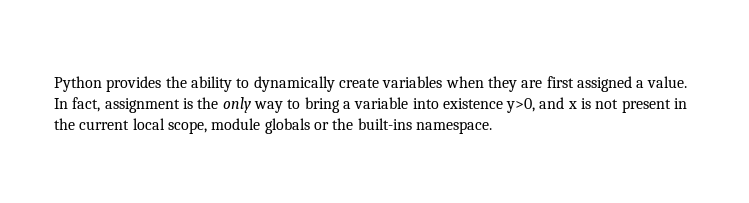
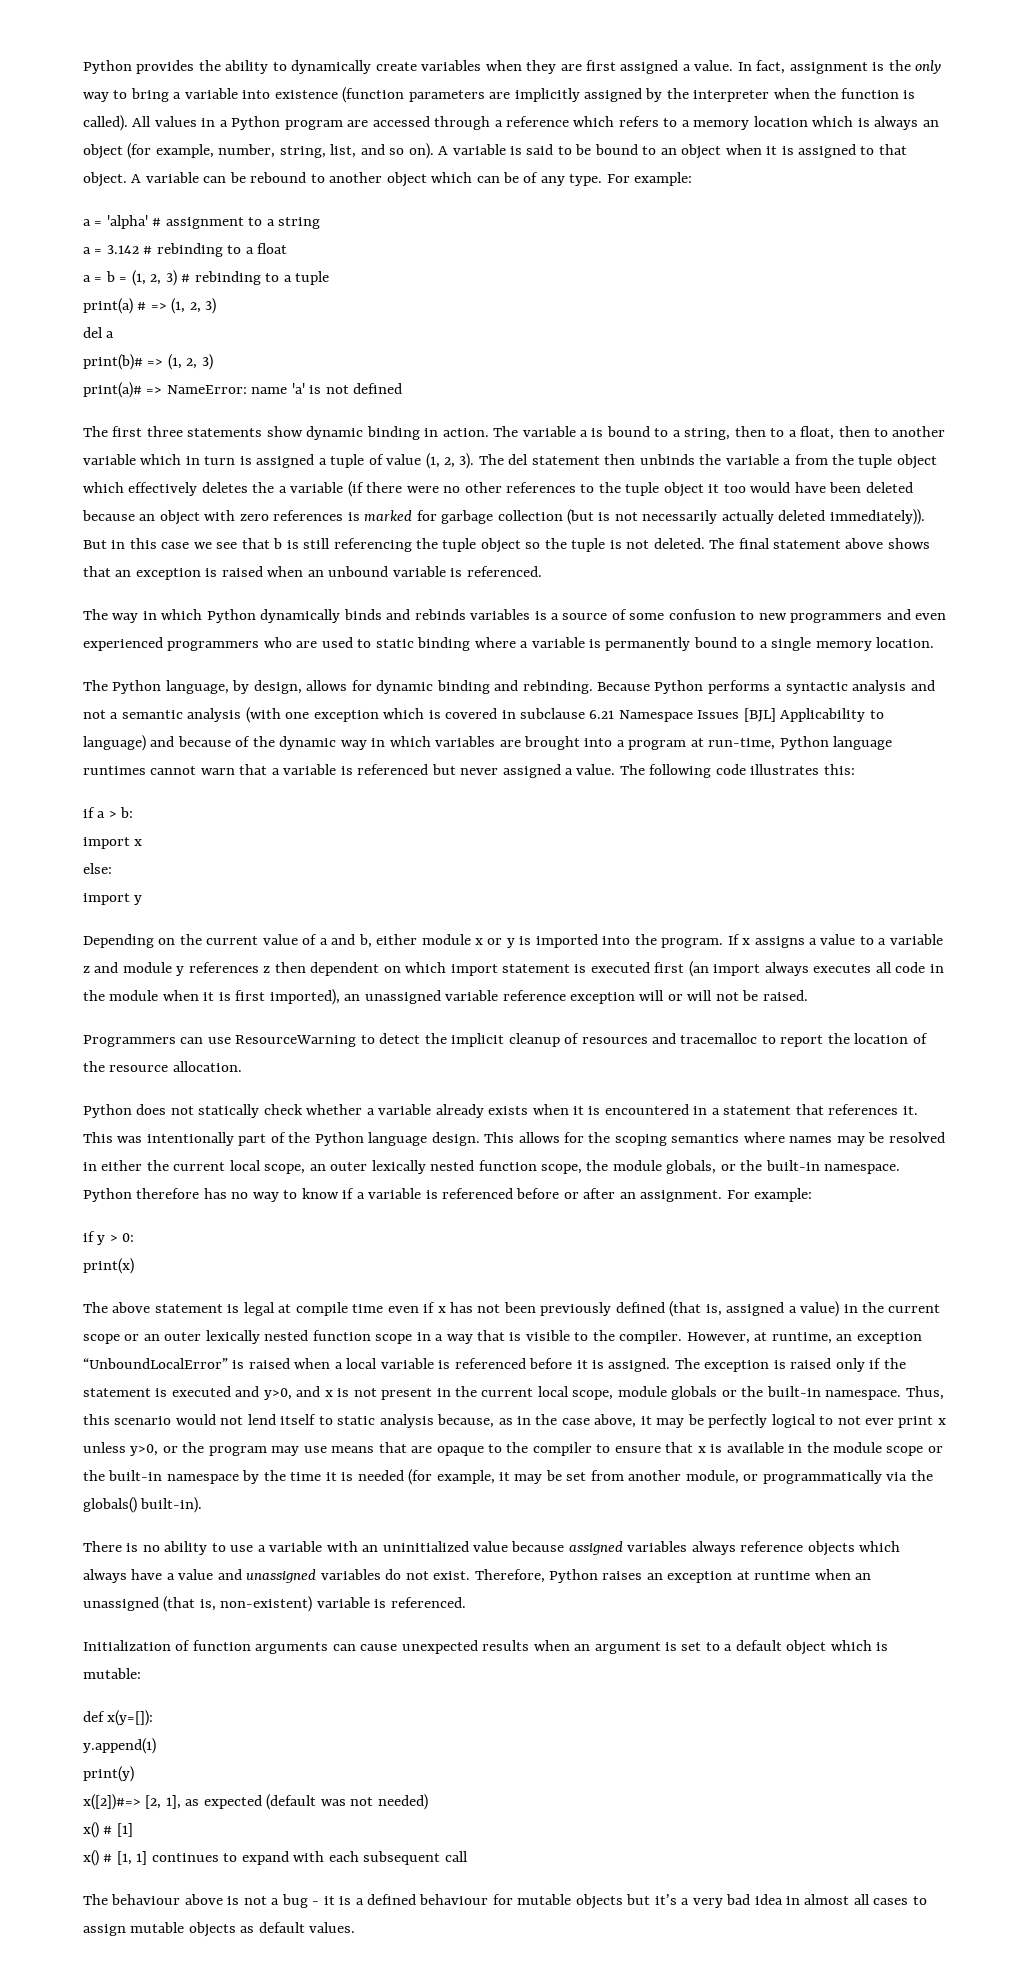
(503, 103) none -> [342,87,916,103] [83,115,939,131] [83,143,907,159] [83,172,693,187] [83,215,321,229] [83,243,288,257] [83,270,330,286] [83,298,217,314] [83,327,115,338] [83,354,213,370] [83,382,403,398] [83,426,946,440] [83,453,937,469] [83,481,913,497] [82,509,925,525] [83,538,930,553] [83,566,542,580] [83,609,947,623] [83,637,935,651] [83,680,935,694] [83,707,884,723] [83,735,893,751] [83,764,855,778] [83,807,134,818] [83,837,143,849] [83,863,112,874] [83,893,143,905] [83,934,943,948] [83,961,944,977] [83,989,808,1005] [83,1033,928,1047] [83,1061,242,1072] [83,1104,918,1118] [83,1132,945,1146] [83,1160,901,1174] [83,1188,813,1202] [83,1231,135,1245] [83,1258,134,1274] [83,1301,941,1317] [83,1330,922,1344] [83,1358,906,1372] [83,1386,260,1397] (function parameters are implicitly assigned by the interpreter when the function is called). All values in a Python program are accessed through a reference which refers to a memory location which is always an object (for example, number, string, list, and so on). A variable is said to be bound to an object when it is assigned to that object. A variable can be rebound to another object which can be of any type. For example: // a = 'alpha' # assignment to a string // a = 3.142 # rebinding to a float // a = b = (1, 2, 3) # rebinding to a tuple // print(a) # => (1, 2, 3) // del a // print(b)# => (1, 2, 3) // print(a)# => NameError: name 'a' is not defined // The first three statements show dynamic binding in action. The variable a is bound to a string, then to a float, then to another variable which in turn is assigned a tuple of value (1, 2, 3). The del statement then unbinds the variable a from the tuple object which effectively deletes the a variable (if there were no other references to the tuple object it too would have been deleted because an object with zero references is marked for garbage collection (but is not necessarily actually deleted immediately)). But in this case we see that b is still referencing the tuple object so the tuple is not deleted. The final statement above shows that an exception is raised when an unbound variable is referenced. // The way in which Python dynamically binds and rebinds variables is a source of some confusion to new programmers and even experienced programmers who are used to static binding where a variable is permanently bound to a single memory location. // The Python language, by design, allows for dynamic binding and rebinding. Because Python performs a syntactic analysis and not a semantic analysis (with one exception which is covered in subclause 6.21 Namespace Issues [BJL] Applicability to language) and because of the dynamic way in which variables are brought into a program at run-time, Python language runtimes cannot warn that a variable is referenced but never assigned a value. The following code illustrates this: // if a > b: // import x // else: // import y // Depending on the current value of a and b, either module x or y is imported into the program. If x assigns a value to a variable z and module y references z then dependent on which import statement is executed first (an import always executes all code in the module when it is first imported), an unassigned variable reference exception will or will not be raised. // Programmers can use ResourceWarning to detect the implicit cleanup of resources and tracemalloc to report the location of the resource allocation. // Python does not statically check whether a variable already exists when it is encountered in a statement that references it. This was intentionally part of the Python language design. This allows for the scoping semantics where names may be resolved in either the current local scope, an outer lexically nested function scope, the module globals, or the built-in namespace. Python therefore has no way to know if a variable is referenced before or after an assignment. For example: // if y > 0: // print(x) // The above statement is legal at compile time even if x has not been previously defined (that is, assigned a value) in the current scope or an outer lexically nested function scope in a way that is visible to the compiler. However, at runtime, an exception “UnboundLocalError” is raised when a local variable is referenced before it is assigned. The exception is raised only if the statement is executed and
[357,118,492,134] built-ins namespace. -> [766,1386,944,1400] [83,1414,946,1428] [83,1442,943,1456] [83,1469,933,1485] [83,1497,203,1513] [83,1541,901,1556] [83,1569,872,1583] [83,1596,466,1612] [83,1640,889,1655] [83,1668,141,1679] [83,1710,154,1726] [83,1738,156,1754] [83,1766,134,1782] [83,1794,428,1810] [83,1822,133,1838] [83,1850,468,1866] [83,1894,927,1909] [83,1922,356,1937] built-in namespace. Thus, this scenario would not lend itself to static analysis because, as in the case above, it may be perfectly logical to not ever print x unless y>0, or the program may use means that are opaque to the compiler to ensure that x is available in the module scope or the built-in namespace by the time it is needed (for example, it may be set from another module, or programmatically via the globals() built-in). // There is no ability to use a variable with an uninitialized value because assigned variables always reference objects which always have a value and unassigned variables do not exist. Therefore, Python raises an exception at runtime when an unassigned (that is, non-existent) variable is referenced. // Initialization of function arguments can cause unexpected results when an argument is set to a default object which is mutable: // def x(y=[]): // y.append(1) // print(y) // x([2])#=> [2, 1], as expected (default was not needed) // x() # [1] // x() # [1, 1] continues to expand with each subsequent call // The behaviour above is not a bug - it is a defined behaviour for mutable objects but it’s a very bad idea in almost all cases to assign mutable objects as default values.

